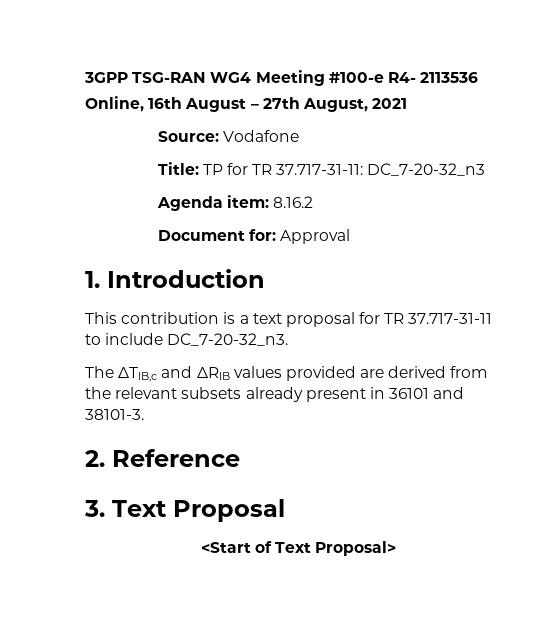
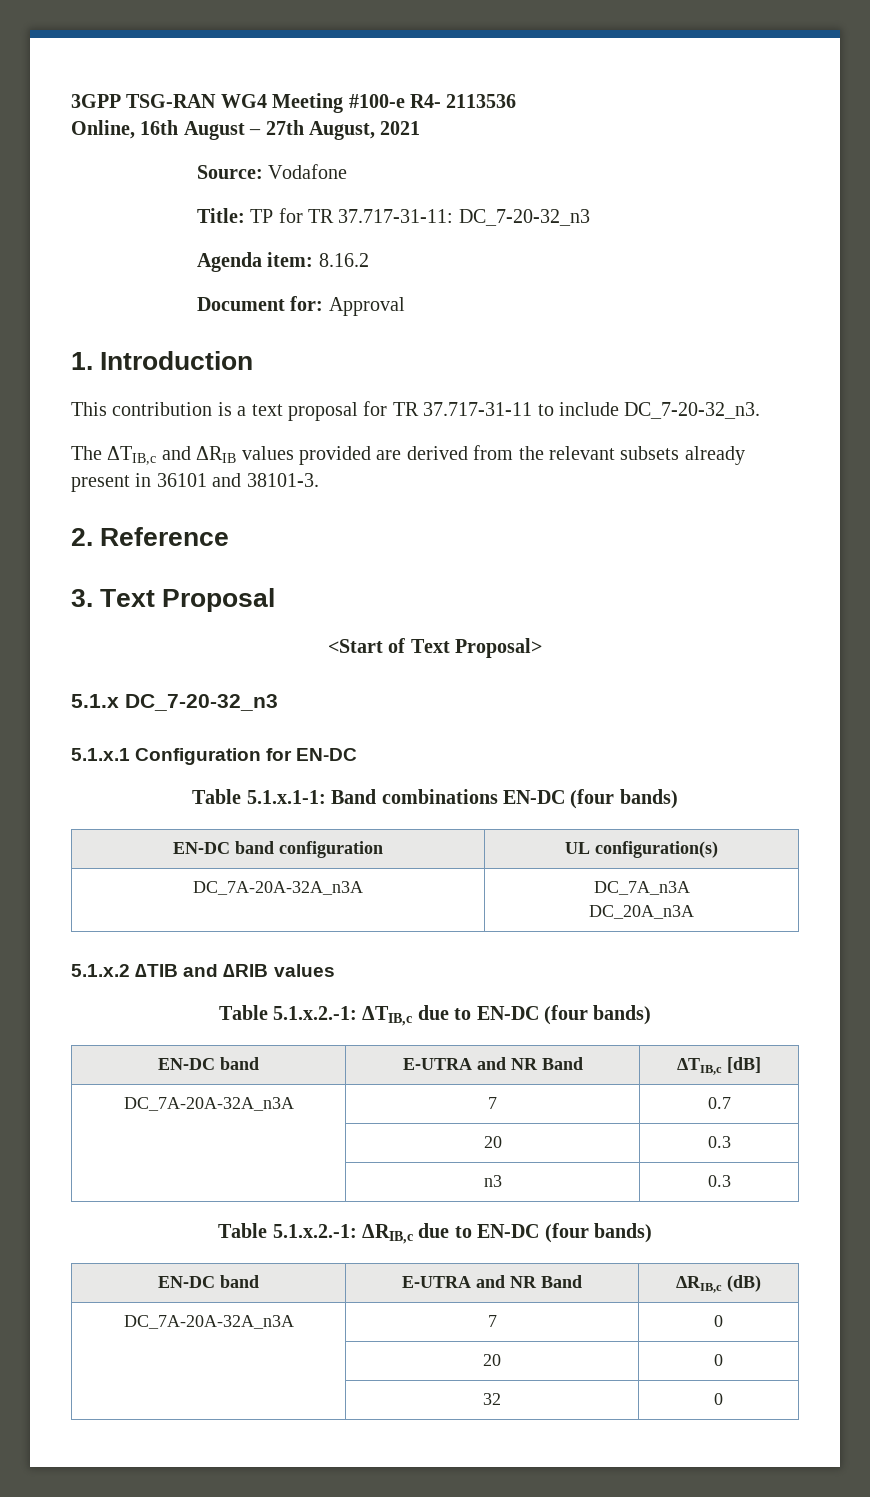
(397, 548) none -> [71,694,278,711] [71,748,358,765] [192,789,678,809] [173,841,383,858] [565,841,718,858] [193,881,363,895] [593,881,690,895] [589,905,694,919] [71,964,335,977] [218,1005,652,1026] [158,1057,259,1070] [402,1057,583,1070] [677,1057,761,1075] [123,1097,294,1111] [488,1097,497,1109] [707,1097,731,1109] [483,1136,502,1148] [707,1136,731,1148] [483,1175,502,1187] [707,1175,731,1187] [218,1223,652,1244] [158,1275,259,1288] [402,1275,582,1288] [676,1275,761,1293] [123,1315,294,1329] [487,1315,497,1327] [714,1315,723,1327] [483,1354,501,1366] [714,1354,723,1366] [483,1393,501,1405] [714,1393,723,1405] // 5.1.x DC_7-20-32_n3 // 5.1.x.1 Configuration for EN-DC // Table 5.1.x.1-1: Band combinations EN-DC (four bands) // EN-DC band configuration | UL configuration(s) // DC_7A-20A-32A_n3A | DC_7A_n3A // DC_20A_n3A // 5.1.x.2 ∆TIB and ∆RIB values // Table 5.1.x.2.-1: ΔTIB,c due to EN-DC (four bands) // EN-DC band | E-UTRA and NR Band | ΔTIB,c [dB] // DC_7A-20A-32A_n3A | 7 | 0.7 // | 20 | 0.3 // | n3 | 0.3 // Table 5.1.x.2.-1: ΔRIB,c due to EN-DC (four bands) // EN-DC band | E-UTRA and NR Band | ΔRIB,c (dB) // DC_7A-20A-32A_n3A | 7 | 0 // | 20 | 0 // | 32 | 0

